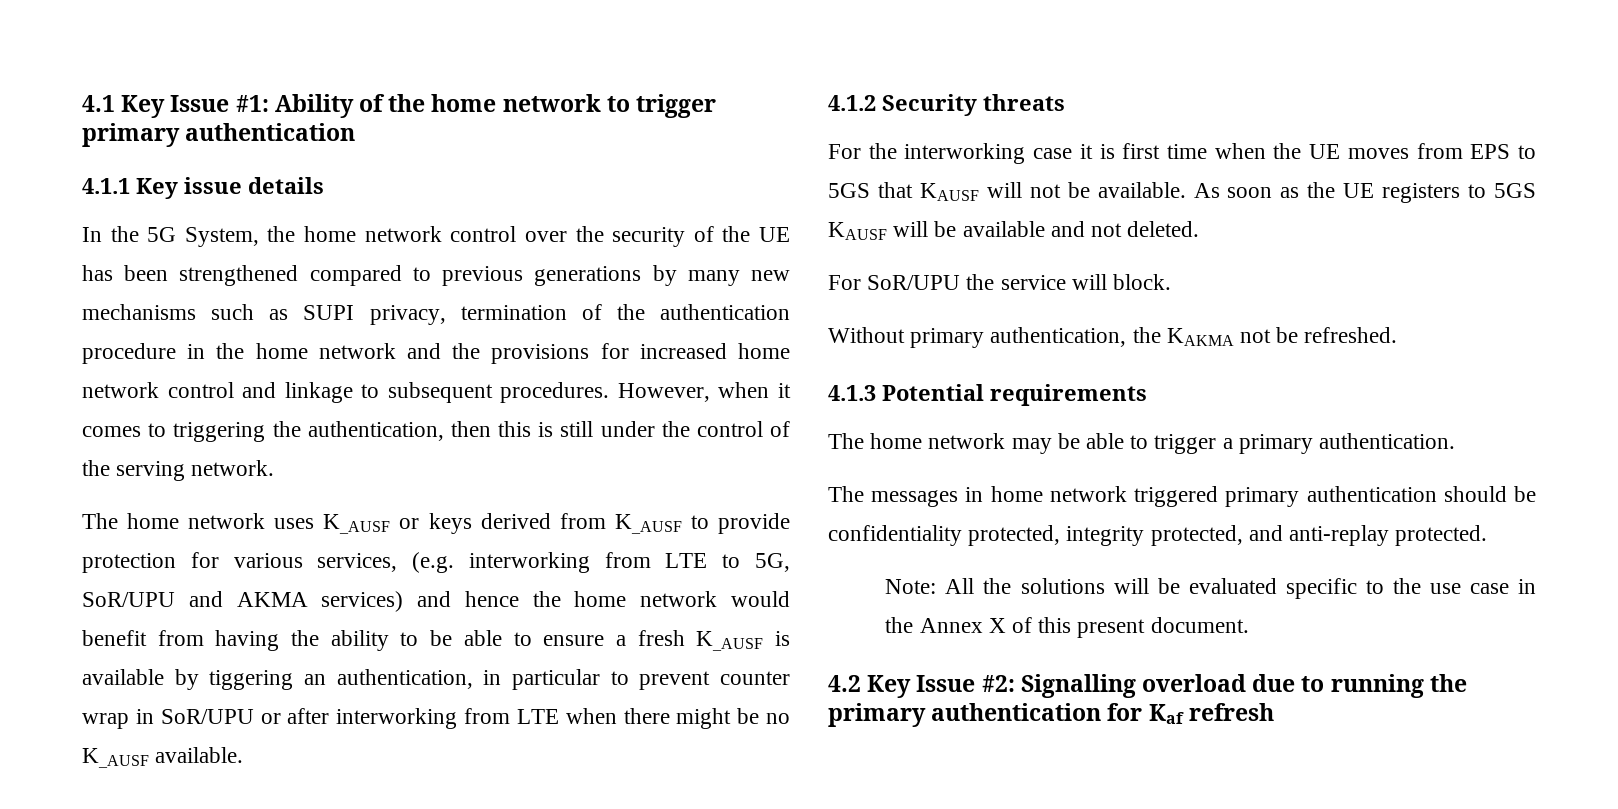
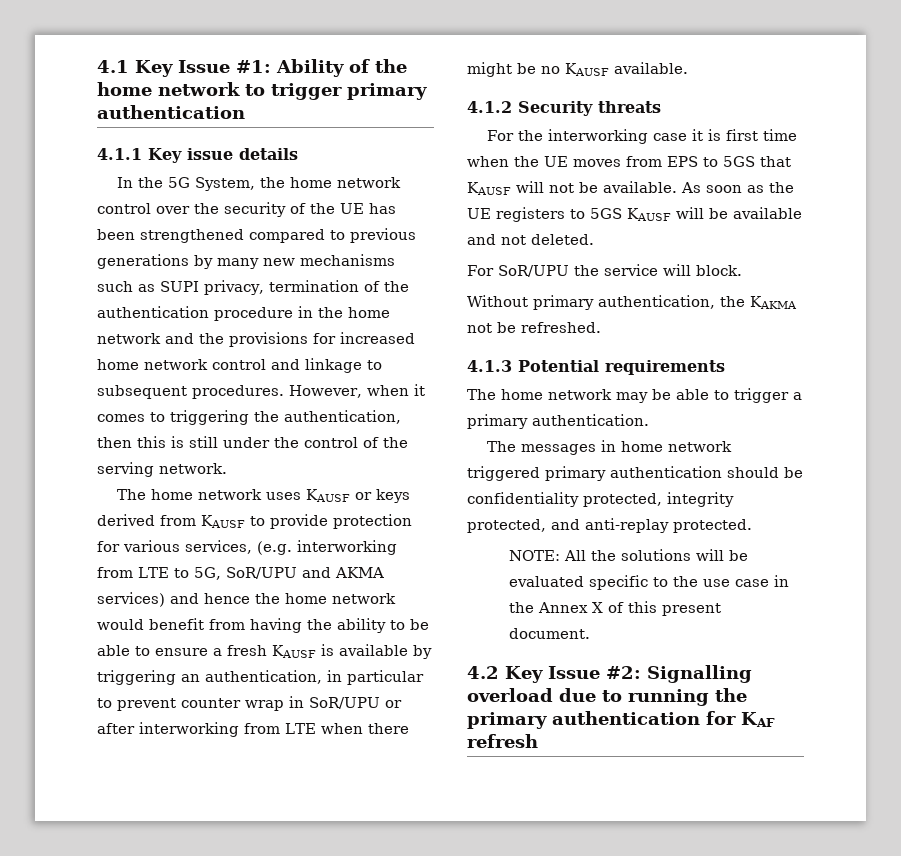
[323,514,391,534] K_AUSF -> [306,489,351,502] KAUSF
[614,514,682,534] K_AUSF -> [201,515,245,528] KAUSF
[696,631,764,651] K_AUSF -> [272,645,316,658] KAUSF
[209,670,294,690] tiggering -> [97,670,176,685] triggering
[82,748,149,768] K_AUSF -> [565,63,609,76] KAUSF
[885,579,937,594] Note: -> [508,550,560,561] NOTE:
[1148,704,1184,724] Kaf -> [741,712,775,727] KAF

